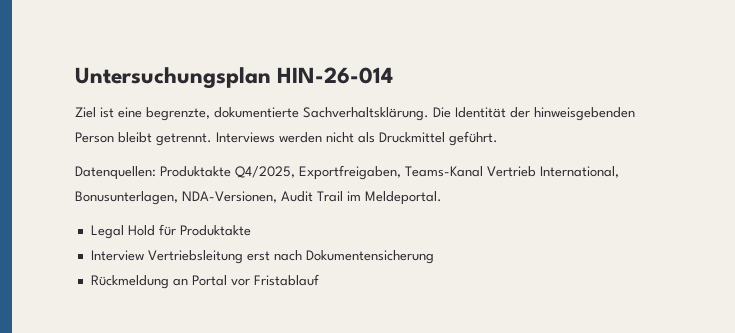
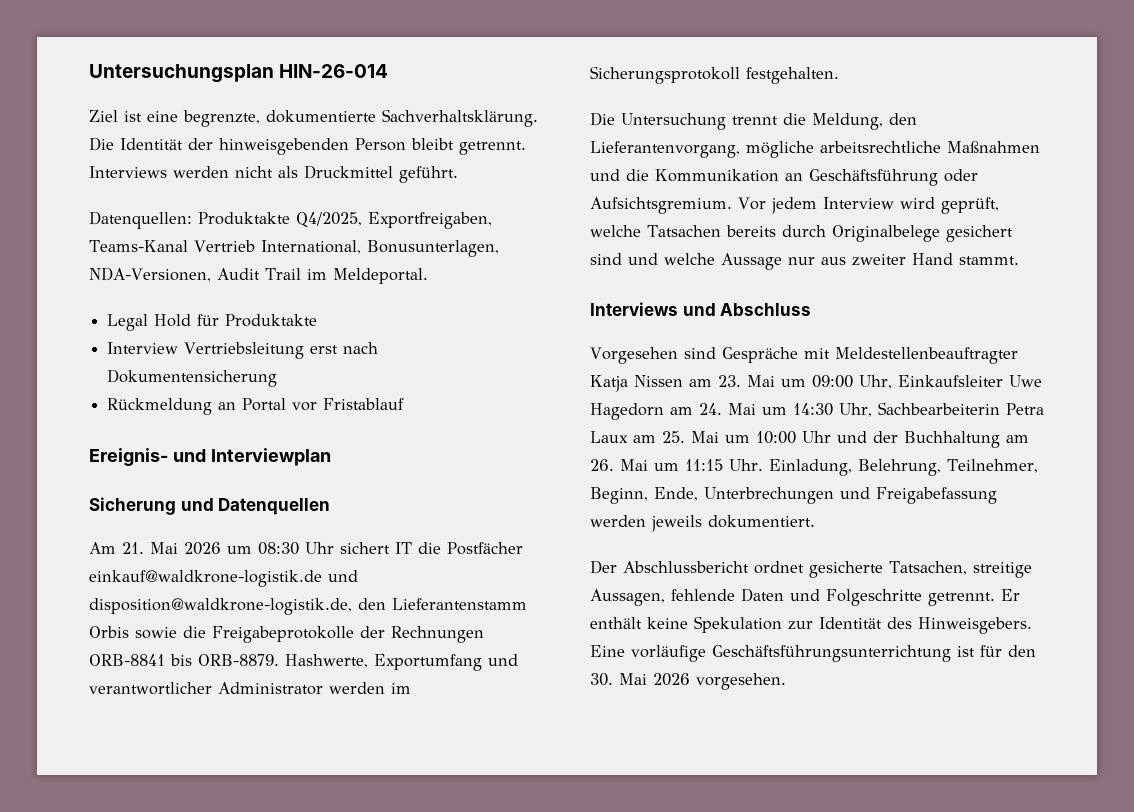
(319, 280) none -> [89,448,331,466] [89,497,331,515] [89,542,523,555] [89,570,358,587] [89,598,527,615] [89,626,484,643] [89,654,518,671] [89,682,411,695] [590,66,839,84] [590,112,917,130] [590,141,1040,158] [590,169,978,186] [590,197,999,214] [590,225,1013,242] [590,253,1019,270] [590,302,812,316] [590,347,1018,364] [590,375,1042,392] [590,402,1044,420] [590,431,1029,448] [590,459,1038,476] [590,487,997,504] [590,515,815,532] [590,560,1032,578] [590,588,1020,606] [590,616,1032,634] [590,645,1036,662] [590,673,786,690] // Ereignis- und Interviewplan // Sicherung und Datenquellen // Am 21. Mai 2026 um 08:30 Uhr sichert IT die Postfächer einkauf@waldkrone-logistik.de und disposition@waldkrone-logistik.de, den Lieferantenstamm Orbis sowie die Freigabeprotokolle der Rechnungen ORB-8841 bis ORB-8879. Hashwerte, Exportumfang und verantwortlicher Administrator werden im Sicherungsprotokoll festgehalten. // Die Untersuchung trennt die Meldung, den Lieferantenvorgang, mögliche arbeitsrechtliche Maßnahmen und die Kommunikation an Geschäftsführung oder Aufsichtsgremium. Vor jedem Interview wird geprüft, welche Tatsachen bereits durch Originalbelege gesichert sind und welche Aussage nur aus zweiter Hand stammt. // Interviews und Abschluss // Vorgesehen sind Gespräche mit Meldestellenbeauftragter Katja Nissen am 23. Mai um 09:00 Uhr, Einkaufsleiter Uwe Hagedorn am 24. Mai um 14:30 Uhr, Sachbearbeiterin Petra Laux am 25. Mai um 10:00 Uhr und der Buchhaltung am 26. Mai um 11:15 Uhr. Einladung, Belehrung, Teilnehmer, Beginn, Ende, Unterbrechungen und Freigabefassung werden jeweils dokumentiert. // Der Abschlussbericht ordnet gesicherte Tatsachen, streitige Aussagen, fehlende Daten und Folgeschritte getrennt. Er enthält keine Spekulation zur Identität des Hinweisgebers. Eine vorläufige Geschäftsführungsunterrichtung ist für den 30. Mai 2026 vorgesehen.

